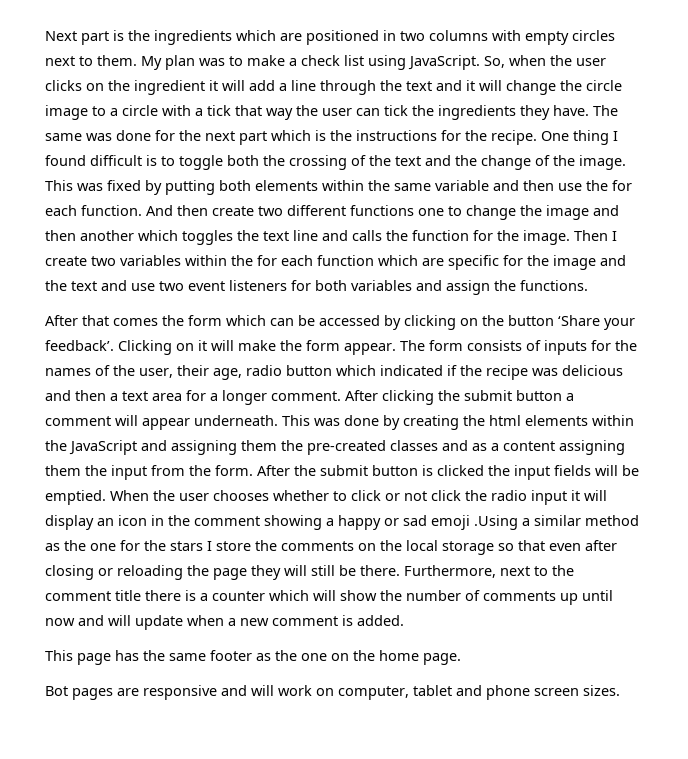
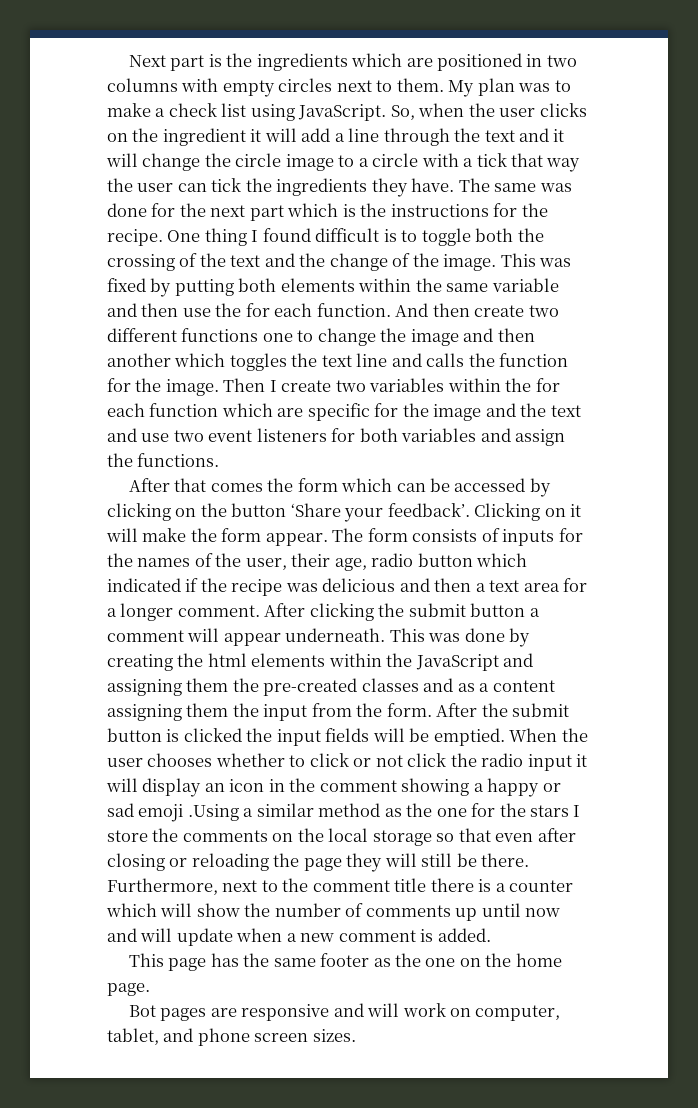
[413,685,452,696] tablet -> [107,1028,159,1045] tablet,

